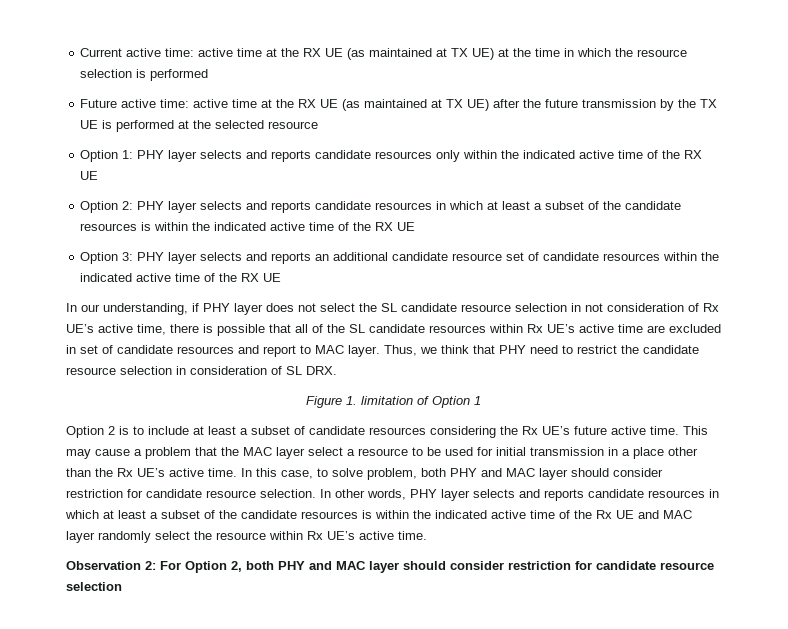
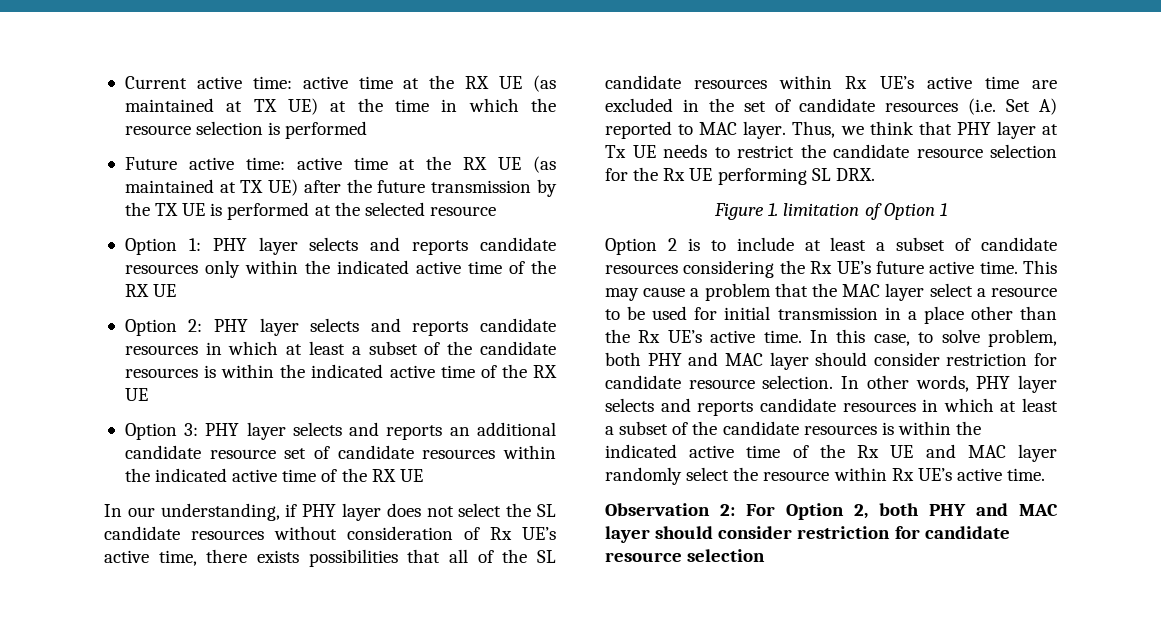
[461,303,603,312] resource selection in not -> [191,526,337,540] resources without
[203,324,265,336] is possible -> [257,549,398,567] exists possibilities
[80,345,296,357] set of candidate resources and report -> [708,98,1057,115] [605,121,672,139] the set of candidate resources (i.e. Set A) reported
[530,345,558,354] need -> [996,121,1058,139] [605,144,707,158] layer at Tx UE needs
[176,366,282,375] in consideration of -> [605,167,807,185] for the Rx UE performing

